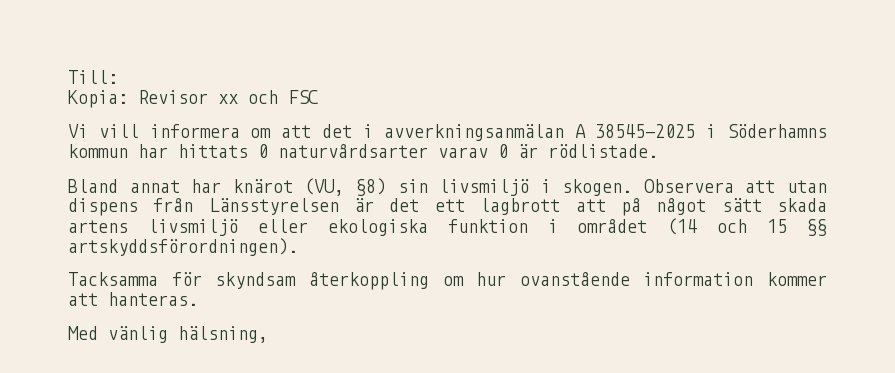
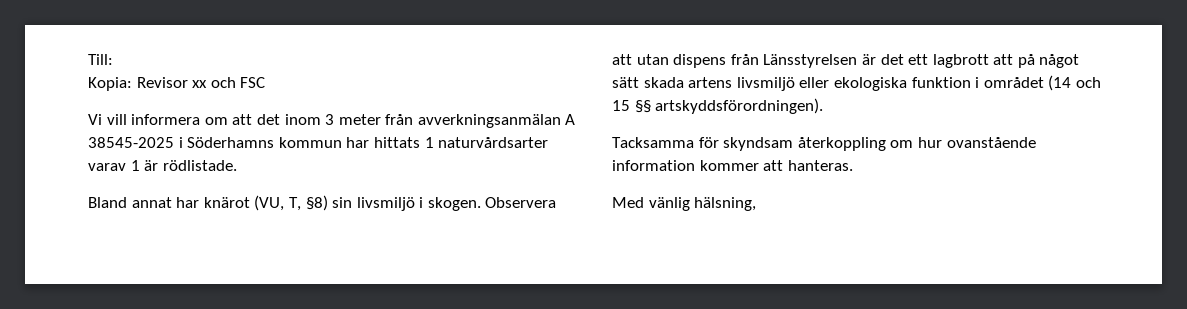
[362,124,373,138] i -> [284,114,414,125] inom 3 meter från
[258,144,268,158] 0 -> [424,137,434,148] 1
[498,144,508,158] 0 -> [130,160,140,171] 1
(345, 187) none -> [288,197,301,211] T,

